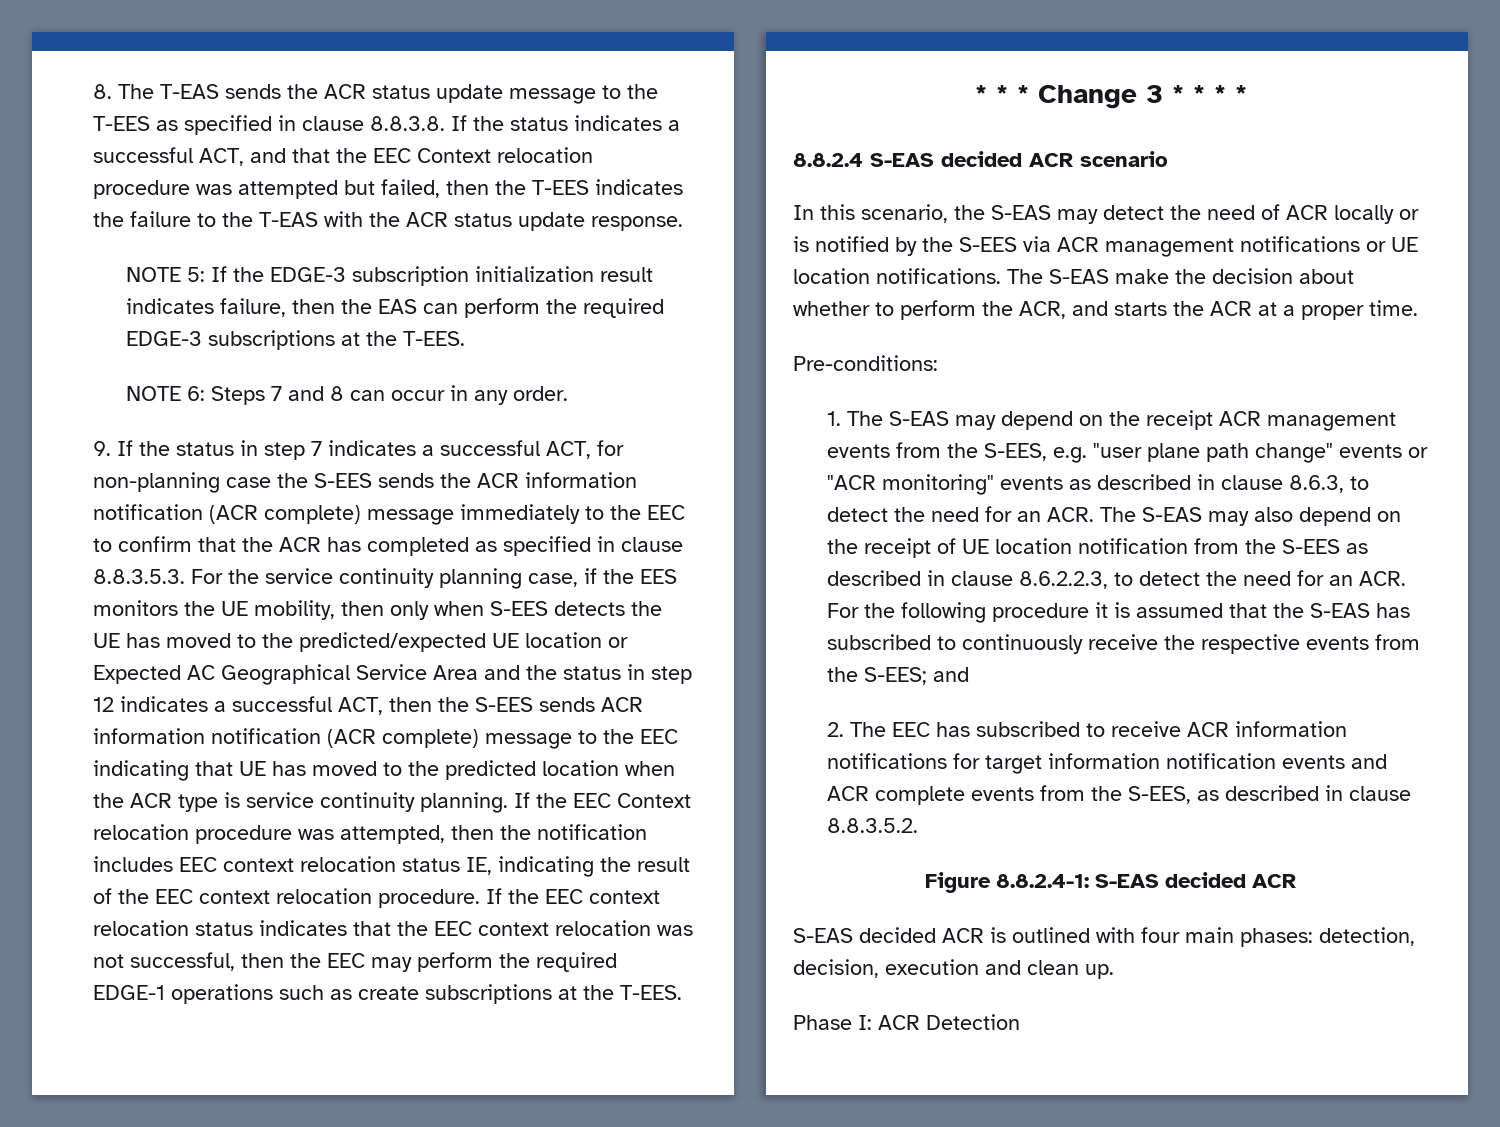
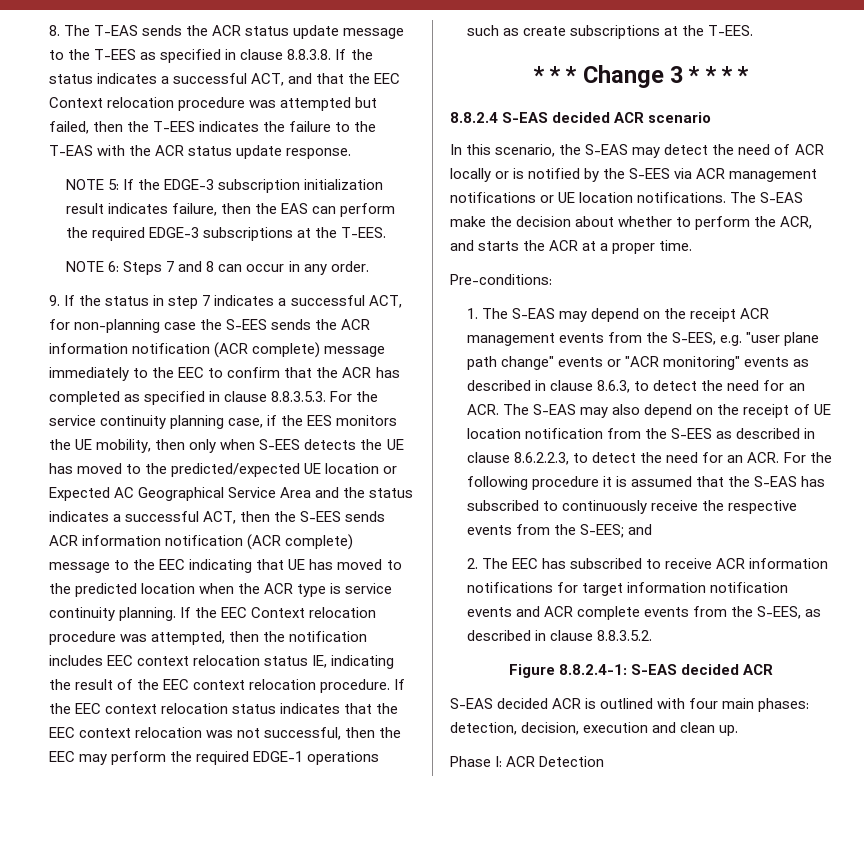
[626,664,692,684] [92,697,114,712] in step 12 -> (414, 493) none

